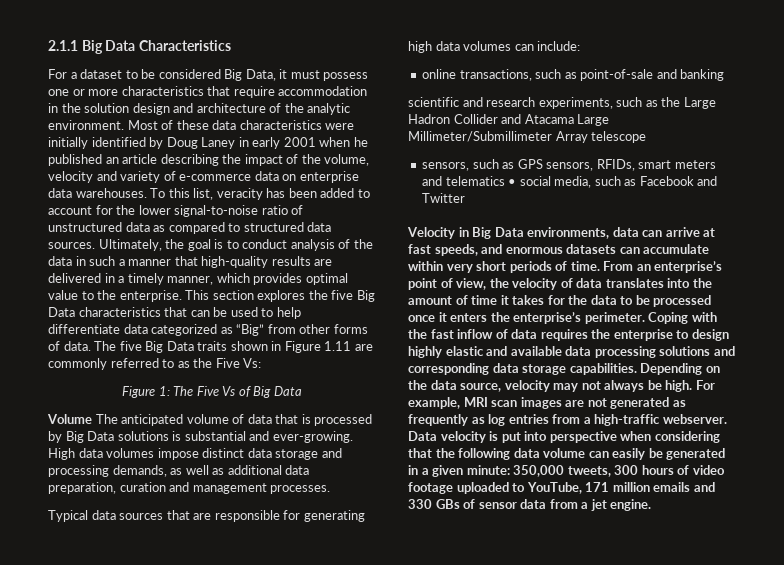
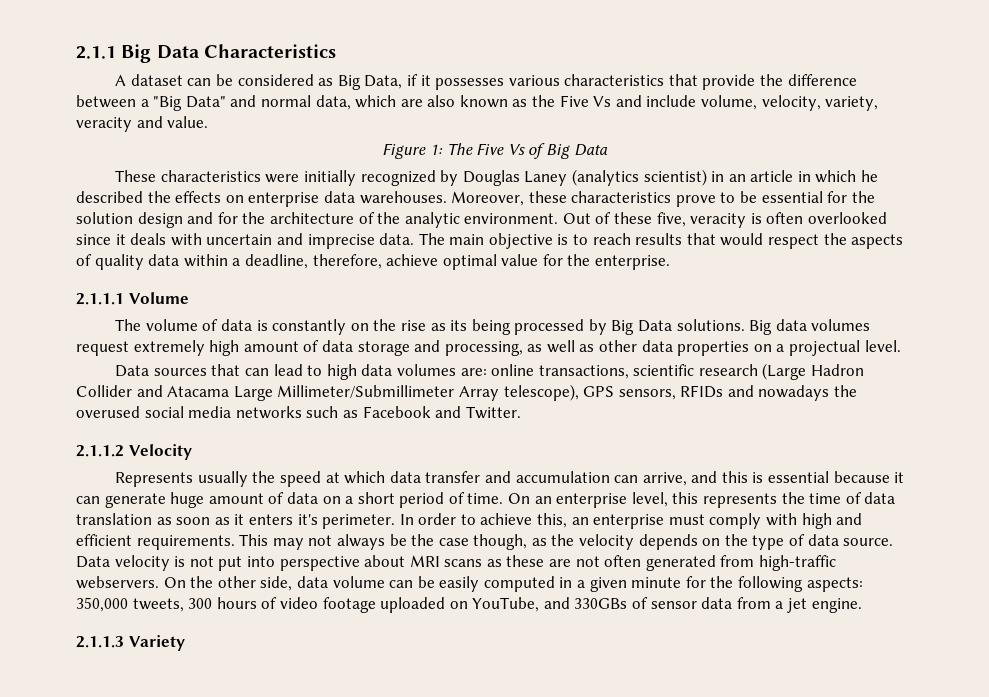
[48,69,138,79] For a dataset to -> [115,74,212,86] A dataset can
(221, 74) none -> [318,78,334,86] as
[279,69,369,81] [48,86,368,98] [48,103,351,115] [48,120,355,130] [48,137,368,149] [48,154,370,166] [48,171,359,183] [48,188,370,200] [48,205,304,217] [48,222,332,234] [48,239,373,251] [48,256,333,268] [48,273,348,285] [48,290,375,302] [48,307,301,319] [48,324,368,336] [48,341,373,353] [48,358,262,370] it must possess one or more characteristics that require accommodation in the solution design and architecture of the analytic environment. Most of these data characteristics were initially identified by Doug Laney in early 2001 when he published an article describing the impact of the volume, velocity and variety of e-commerce data on enterprise data warehouses. To this list, veracity has been added to account for the lower signal-to-noise ratio of unstructured data as compared to structured data sources. Ultimately, the goal is to conduct analysis of the data in such a manner that high-quality results are delivered in a timely manner, which provides optimal value to the enterprise. This section explores the five Big Data characteristics that can be used to help differentiate data categorized as “Big” from other forms of data. The five Big Data traits shown in Figure 1.11 are commonly referred to as the Five Vs: -> [406,74,857,90] [76,95,879,111] [76,116,209,132] if it possesses various characteristics that provide the difference between a "Big Data" and normal data, which are also known as the Five Vs and include volume, velocity, variety, veracity and value.
(302, 391) none -> [115,169,879,186] [76,191,875,207] [76,212,888,228] [76,233,904,249] [76,254,671,270] [76,293,124,305] These characteristics were initially recognized by Douglas Laney (analytics scientist) in an article in which he described the effects on enterprise data warehouses. Moreover, these characteristics prove to be essential for the solution design and for the architecture of the analytic environment. Out of these five, veracity is often overlooked since it deals with uncertain and imprecise data. The main objective is to reach results that would respect the aspects of quality data within a deadline, therefore, achieve optimal value for the enterprise. // 2.1.1.1
[95,414,184,426] The anticipated -> [115,319,142,331] // The
[275,414,373,426] [48,431,353,443] [48,448,245,460] that is processed by Big Data solutions is substantial and ever-growing. High data volumes impose distinct -> [256,319,871,335] [76,340,320,356] is constantly on the rise as its being processed by Big Data solutions. Big data volumes request extremely high amount of
[48,465,167,477] processing demands, -> [444,341,523,356] processing,
[227,465,310,475] [48,482,331,494] [48,510,365,522] [408,41,581,53] [422,69,725,81] [408,97,716,109] additional data preparation, curation and management processes. // Typical data sources that are responsible for generating high data volumes can include: // online transactions, such as point-of-sale and banking // scientific and research experiments, such as the Large -> [599,340,901,356] [115,363,807,380] other data properties on a projectual level. // Data sources that can lead to high data volumes are: online transactions, scientific research (Large
[591,131,647,143] [422,159,716,171] [422,176,592,188] telescope // sensors, such as GPS sensors, RFIDs, smart meters and telematics • social media, -> [503,384,858,401] [76,406,302,419] telescope), GPS sensors, RFIDs and nowadays the overused social media networks
[422,193,466,203] Twitter // -> [465,406,521,419] [76,445,124,457] Twitter. // 2.1.1.2
[458,227,716,239] [408,244,710,256] [408,261,723,273] [408,278,712,290] [408,295,712,307] [408,312,717,324] [408,329,729,341] [408,346,735,358] [408,363,720,375] [408,380,715,392] [408,397,686,409] [408,414,727,426] in Big Data environments, data can arrive at fast speeds, and enormous datasets can accumulate within very short periods of time. From an enterprise’s point of view, the velocity of data translates into the amount of time it takes for the data to be processed once it enters the enterprise’s perimeter. Coping with the fast inflow of data requires the enterprise to design highly elastic and available data processing solutions and corresponding data storage capabilities. Depending on the data source, velocity may not always be high. For example, MRI scan images are not generated as frequently as log entries from a high-traffic webserver. -> [115,471,905,487] [76,492,896,508] [76,513,863,529] [76,534,894,550] // Represents usually the speed at which data transfer and accumulation can arrive, and this is essential because it can generate huge amount of data on a short period of time. On an enterprise level, this represents the time of data translation as soon as it enters it's perimeter. In order to achieve this, an enterprise must comply with high and efficient requirements. This may not always be the case though, as the velocity depends on the type of data source.
(499, 436) none -> [189,556,214,567] not
[620,431,720,443] [408,448,726,460] [408,465,510,477] when considering that the following data volume can easily be generated in a given minute: -> [364,555,837,571] [76,576,863,592] about MRI scans as these are not often generated from high-traffic webservers. On the other side, data volume can be easily computed in a given minute for the following aspects:
[512,482,715,494] [408,499,460,509] to YouTube, 171 million emails and 330 GBs -> [449,597,628,612] on YouTube, and 330GBs
(652, 505) none -> [76,635,185,651] // 2.1.1.3 Variety

